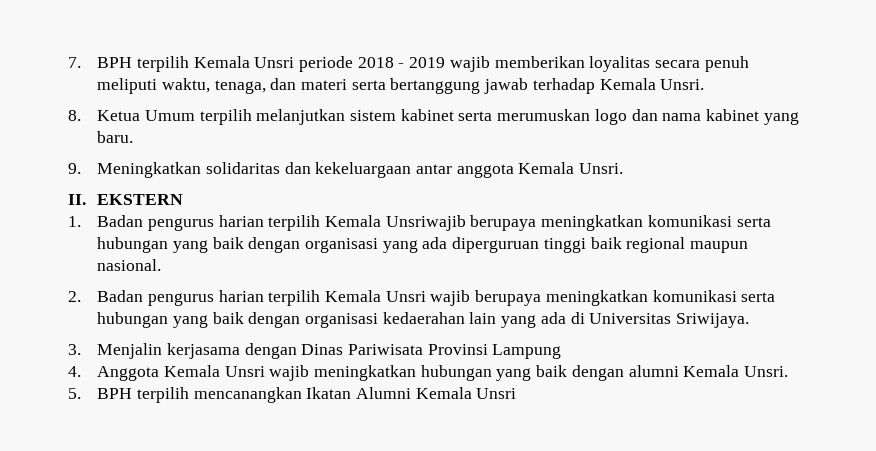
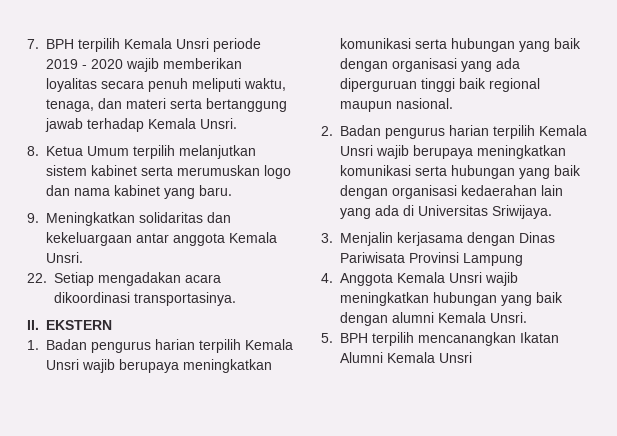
[357,57,446,68] 2018 - 2019 -> [46,59,123,69] 2019 - 2020
(624, 168) none -> [27,272,221,286] [54,292,236,306] // 22. Setiap mengadakan acara dikoordinasi transportasinya.
[385,215,466,231] Unsriwajib -> [46,359,115,373] Unsri wajib

